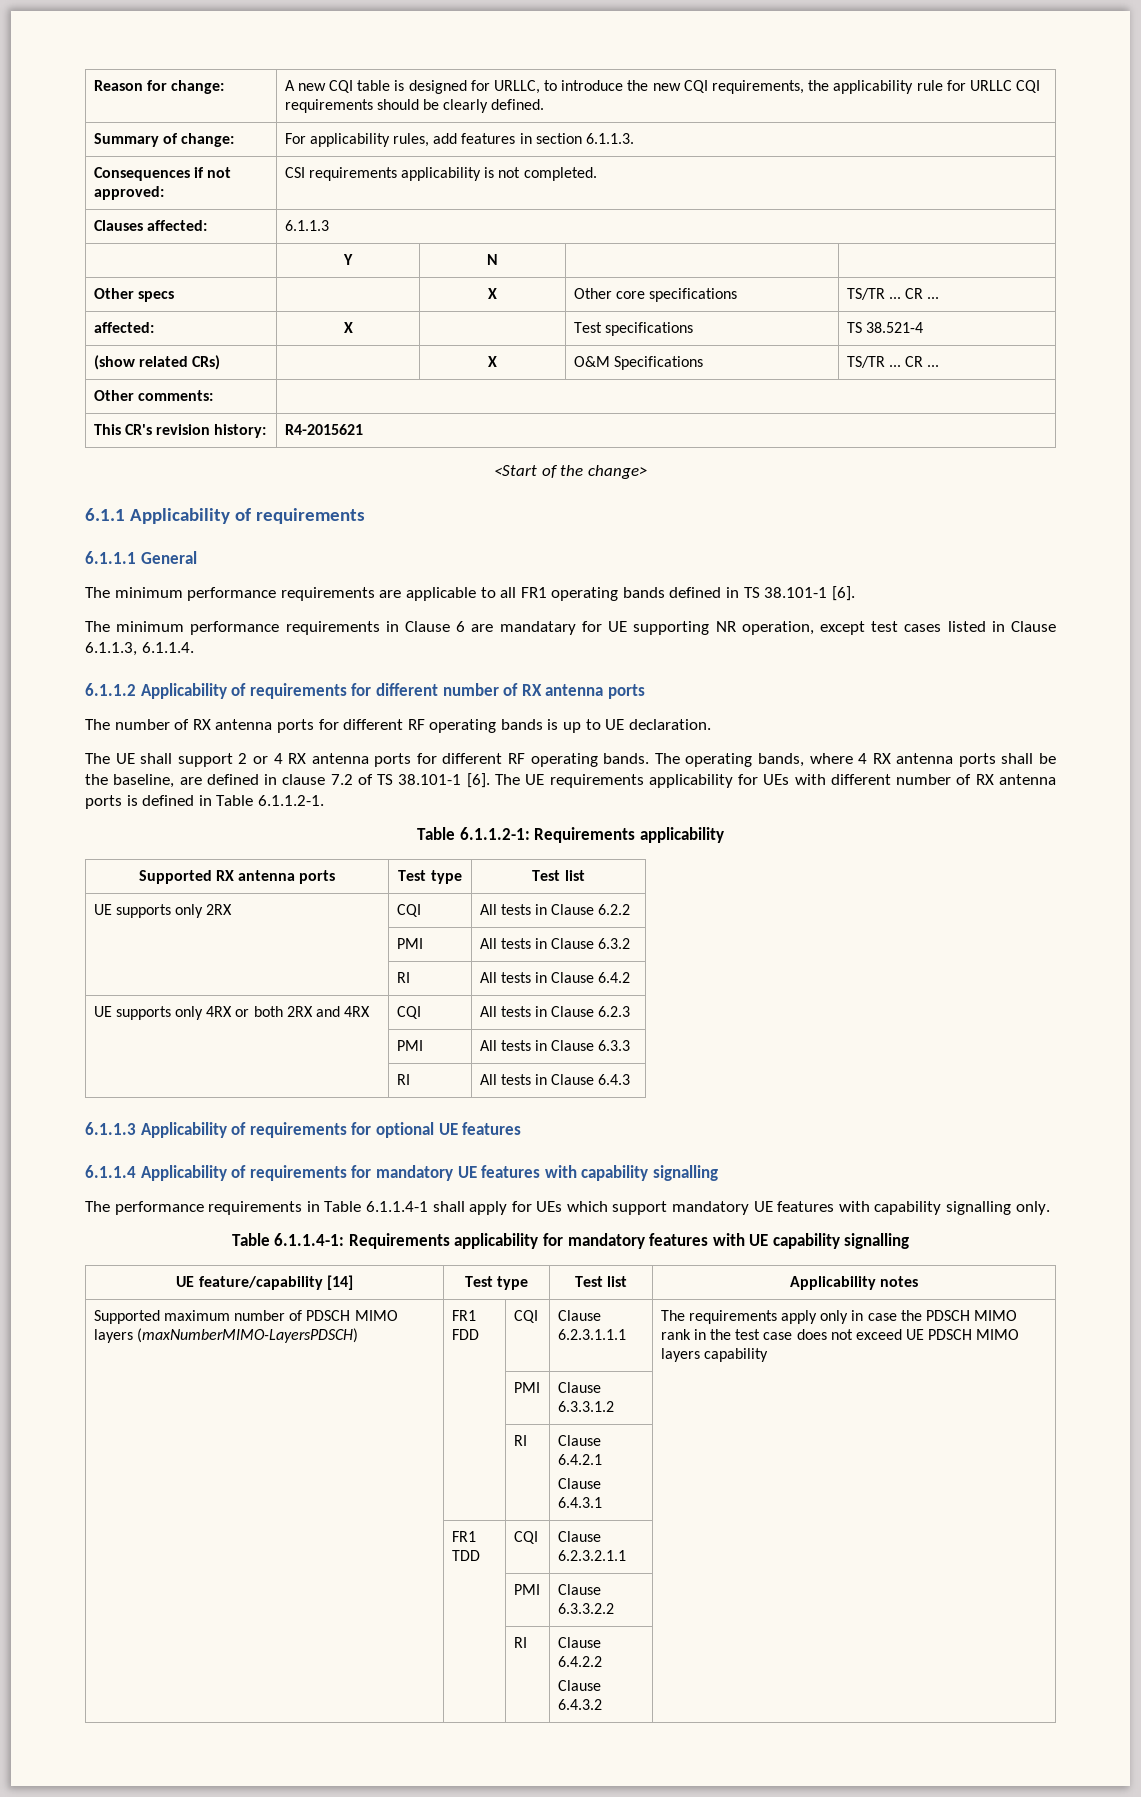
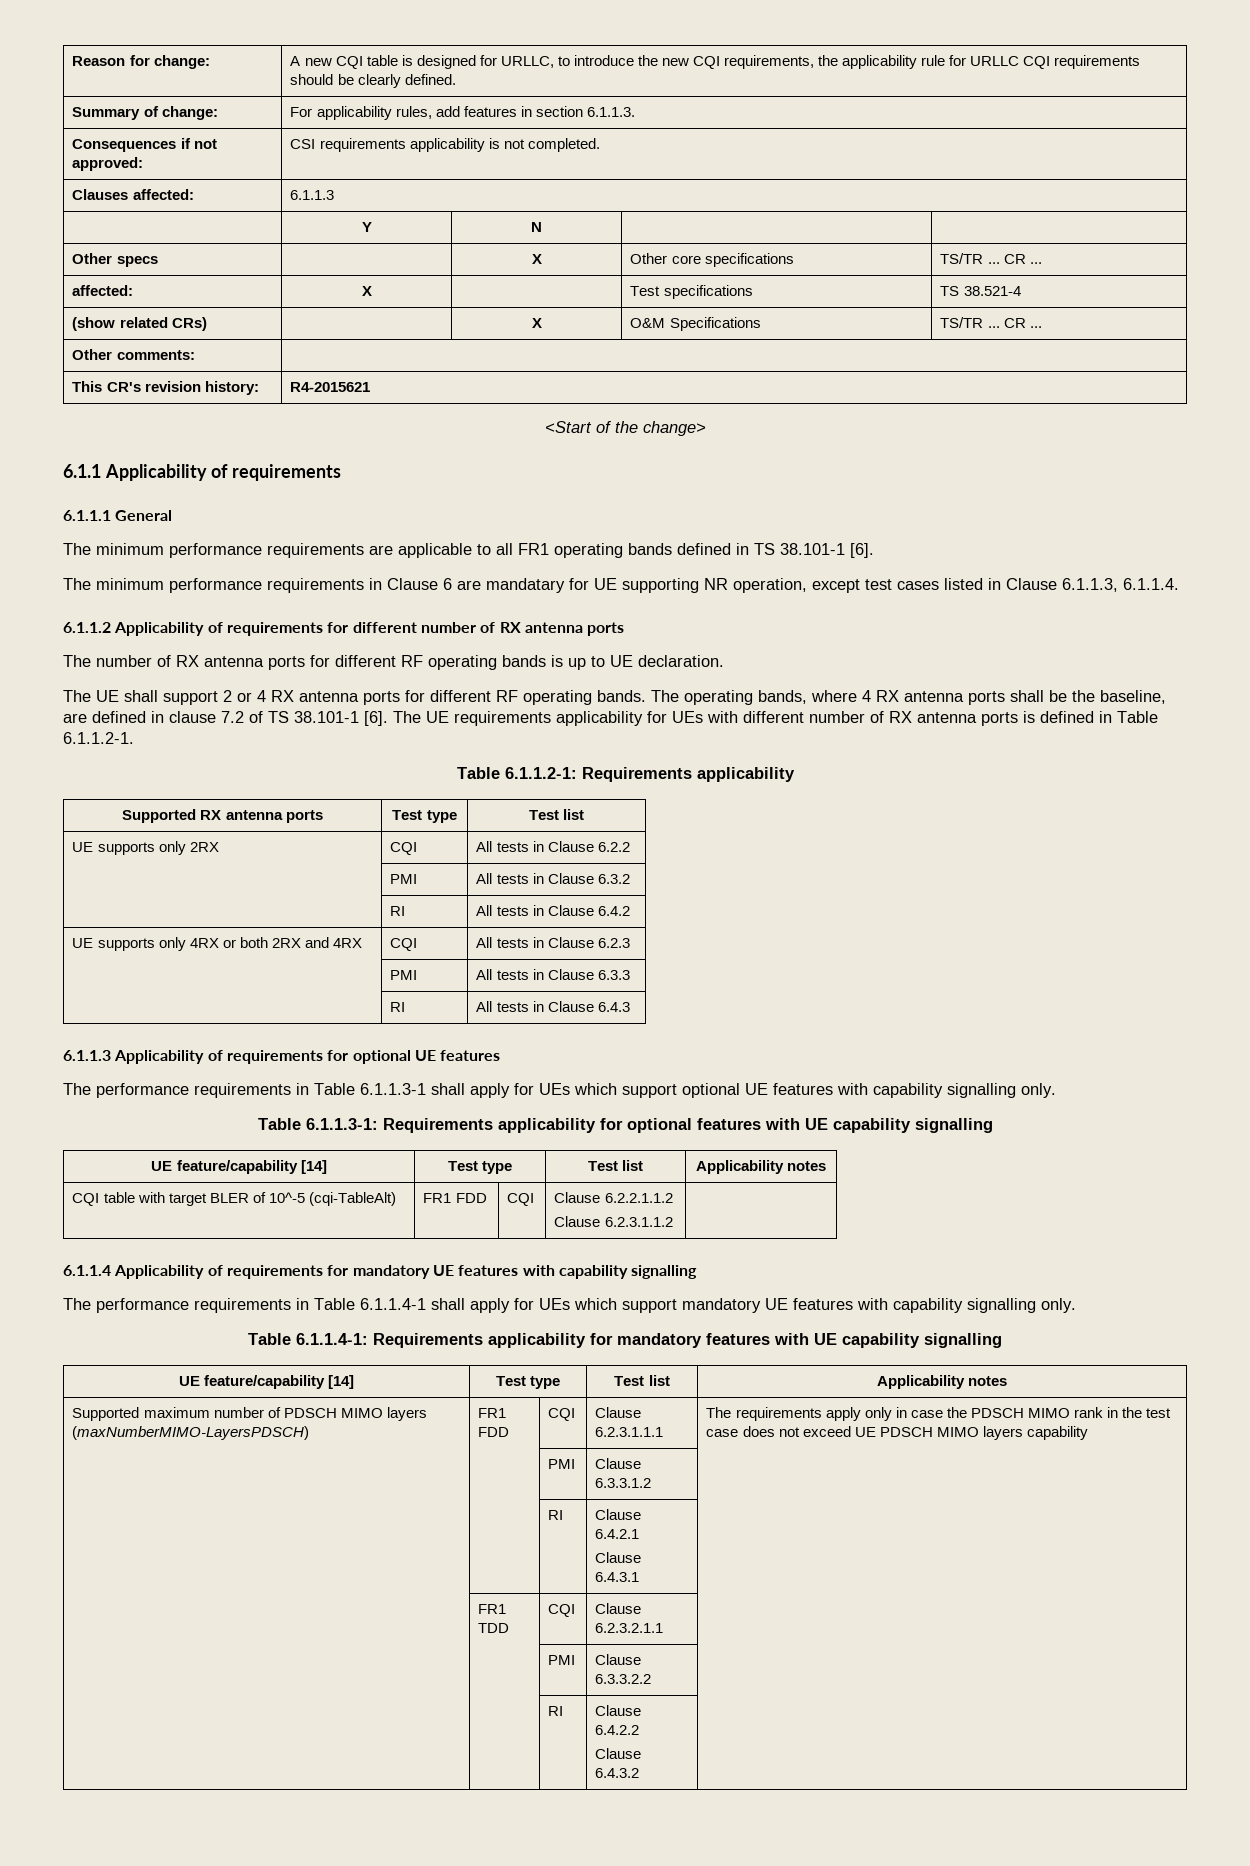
(522, 1128) none -> [63,1083,1056,1098] [257,1118,993,1133] [151,1160,327,1174] [447,1161,513,1174] [587,1160,644,1171] [695,1160,827,1174] [72,1192,396,1206] [423,1193,487,1203] [507,1193,535,1206] [554,1192,673,1203] [554,1216,673,1227] // The performance requirements in Table 6.1.1.3-1 shall apply for UEs which support optional UE features with capability signalling only. // Table 6.1.1.3-1: Requirements applicability for optional features with UE capability signalling // UE feature/capability [14] | Test type | Test list | Applicability notes // CQI table with target BLER of 10^-5 (cqi-TableAlt) | FR1 FDD | CQI | Clause 6.2.2.1.1.2 // Clause 6.2.3.1.1.2 |

